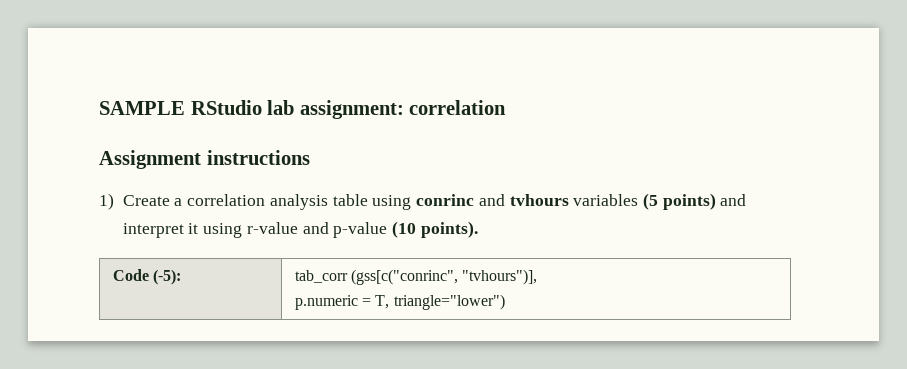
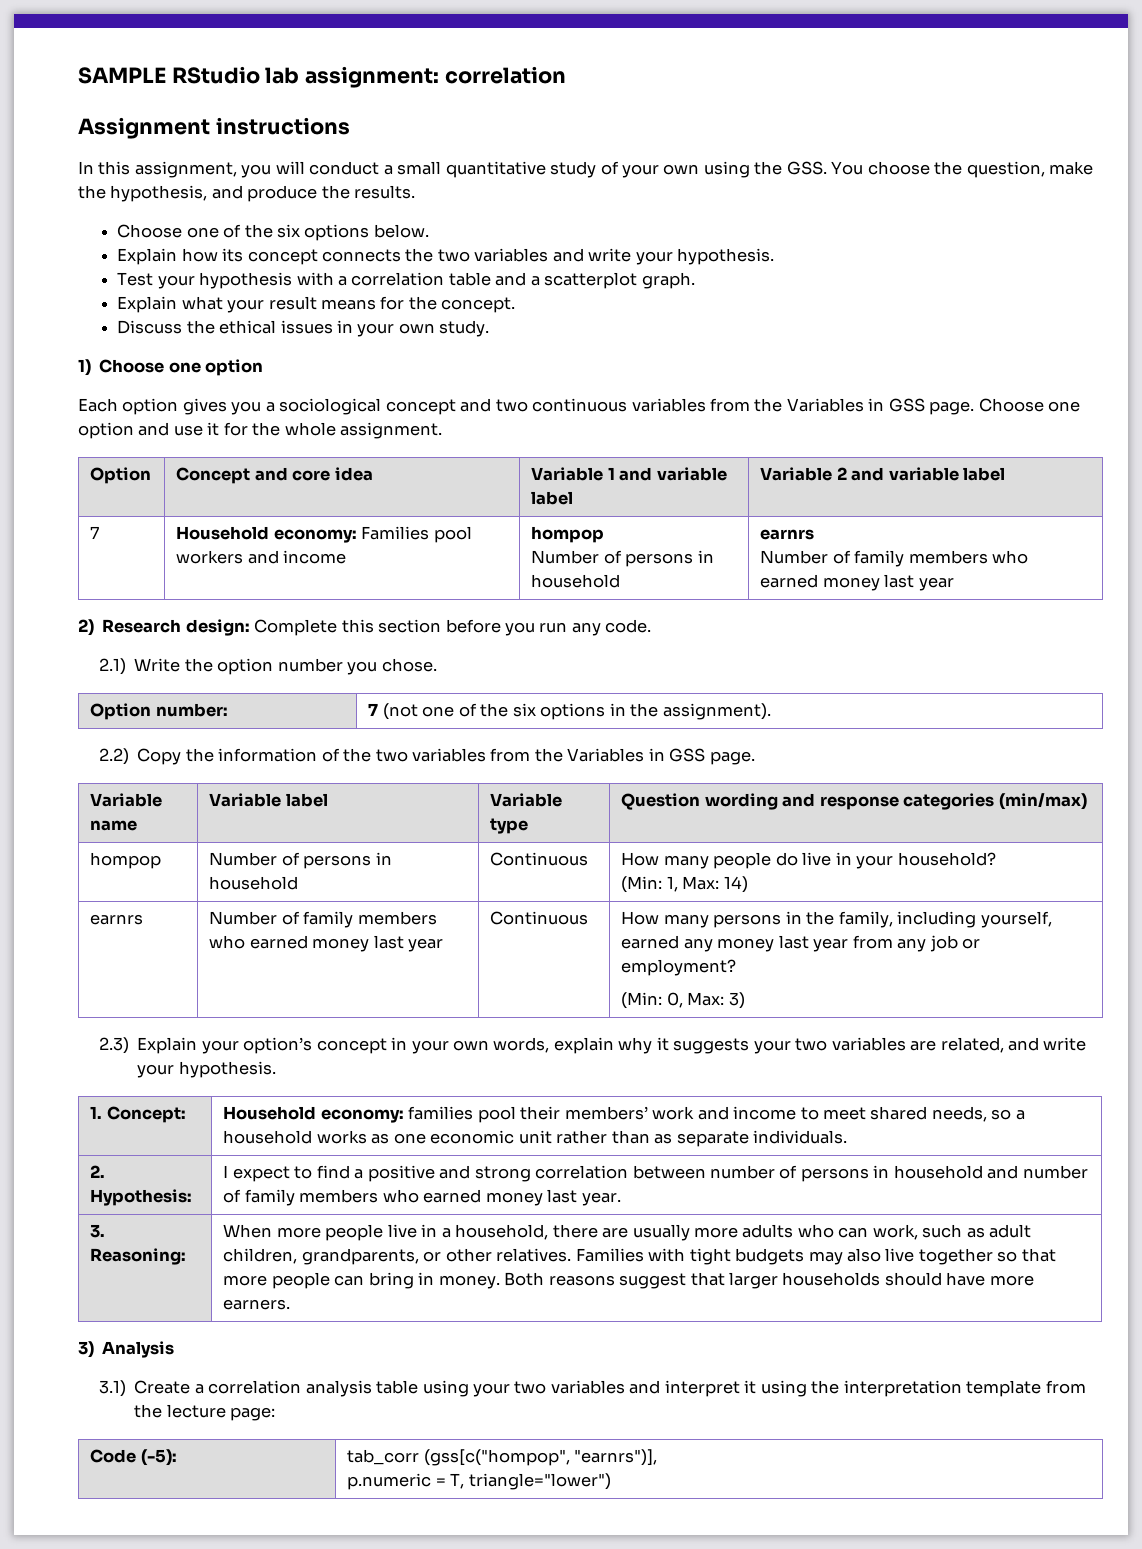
[99,193,114,210] 1) -> [78,161,1094,178] [78,185,416,202] [117,224,429,241] [117,248,775,265] [117,272,695,289] [117,296,516,313] [117,320,490,337] [78,359,264,376] [78,398,1081,415] [78,422,443,439] [90,467,152,484] [176,467,373,484] [531,467,727,481] [531,491,574,505] [760,467,1006,481] [90,526,100,539] [176,526,472,543] [176,550,347,564] [531,526,605,543] [531,550,714,567] [531,574,621,588] [760,529,815,540] [760,550,1029,567] [760,574,954,591] [78,619,652,636] [99,658,437,675] [90,703,228,720] [368,703,771,720] [99,748,755,765] [90,793,163,807] [90,820,138,831] [209,793,328,807] [490,793,563,807] [490,818,529,834] [621,793,1087,810] [90,852,162,869] [209,852,392,869] [209,876,299,890] [490,852,589,866] [621,852,996,869] [621,876,748,893] [90,914,144,925] [209,911,437,928] [209,935,444,952] [490,911,589,925] [621,911,1052,928] [621,935,981,952] [621,959,737,976] [621,992,745,1009] [99,1037,1087,1054] [137,1061,276,1078] [90,1106,186,1123] [223,1106,1025,1123] [223,1130,847,1147] [90,1165,106,1178] [90,1189,193,1206] [223,1165,1088,1182] [223,1189,621,1206] [90,1224,106,1238] [90,1248,187,1265] [223,1224,1032,1241] [223,1248,1056,1265] [223,1272,1034,1289] [223,1299,291,1310] [78,1341,175,1358] [99,1380,127,1397] In this assignment, you will conduct a small quantitative study of your own using the GSS. You choose the question, make the hypothesis, and produce the results. // Choose one of the six options below. // Explain how its concept connects the two variables and write your hypothesis. // Test your hypothesis with a correlation table and a scatterplot graph. // Explain what your result means for the concept. // Discuss the ethical issues in your own study. // 1) Choose one option // Each option gives you a sociological concept and two continuous variables from the Variables in GSS page. Choose one option and use it for the whole assignment. // Option | Concept and core idea | Variable 1 and variable label | Variable 2 and variable label // 7 | Household economy: Families pool workers and income | hompop // Number of persons in household | earnrs // Number of family members who earned money last year // 2) Research design: Complete this section before you run any code. // 2.1) Write the option number you chose. // Option number: | 7 (not one of the six options in the assignment). // 2.2) Copy the information of the two variables from the Variables in GSS page. // Variable name | Variable label | Variable type | Question wording and response categories (min/max) // hompop | Number of persons in household | Continuous | How many people do live in your household? // (Min: 1, Max: 14) // earnrs | Number of family members who earned money last year | Continuous | How many persons in the family, including yourself, earned any money last year from any job or employment? // (Min: 0, Max: 3) // 2.3) Explain your option’s concept in your own words, explain why it suggests your two variables are related, and write your hypothesis. // 1. Concept: | Household economy: families pool their members’ work and income to meet shared needs, so a household works as one economic unit rather than as separate individuals. // 2. Hypothesis: | I expect to find a positive and strong correlation between number of persons in household and number of family members who earned money last year. // 3. Reasoning: | When more people live in a household, there are usually more adults who can work, such as adult children, grandparents, or other relatives. Families with tight budgets may also live together so that more people can bring in money. Both reasons suggest that larger households should have more earners. // 3) Analysis // 3.1)
[416,193,747,210] [122,221,478,238] conrinc and tvhours variables (5 points) and interpret it using r-value and p-value (10 points). -> [473,1380,1086,1397] [134,1404,276,1421] your two variables and interpret it using the interpretation template from the lecture page:
[351,269,538,285] (gss[c("conrinc", "tvhours")], -> [423,1449,658,1466] (gss[c("hompop", "earnrs")],

